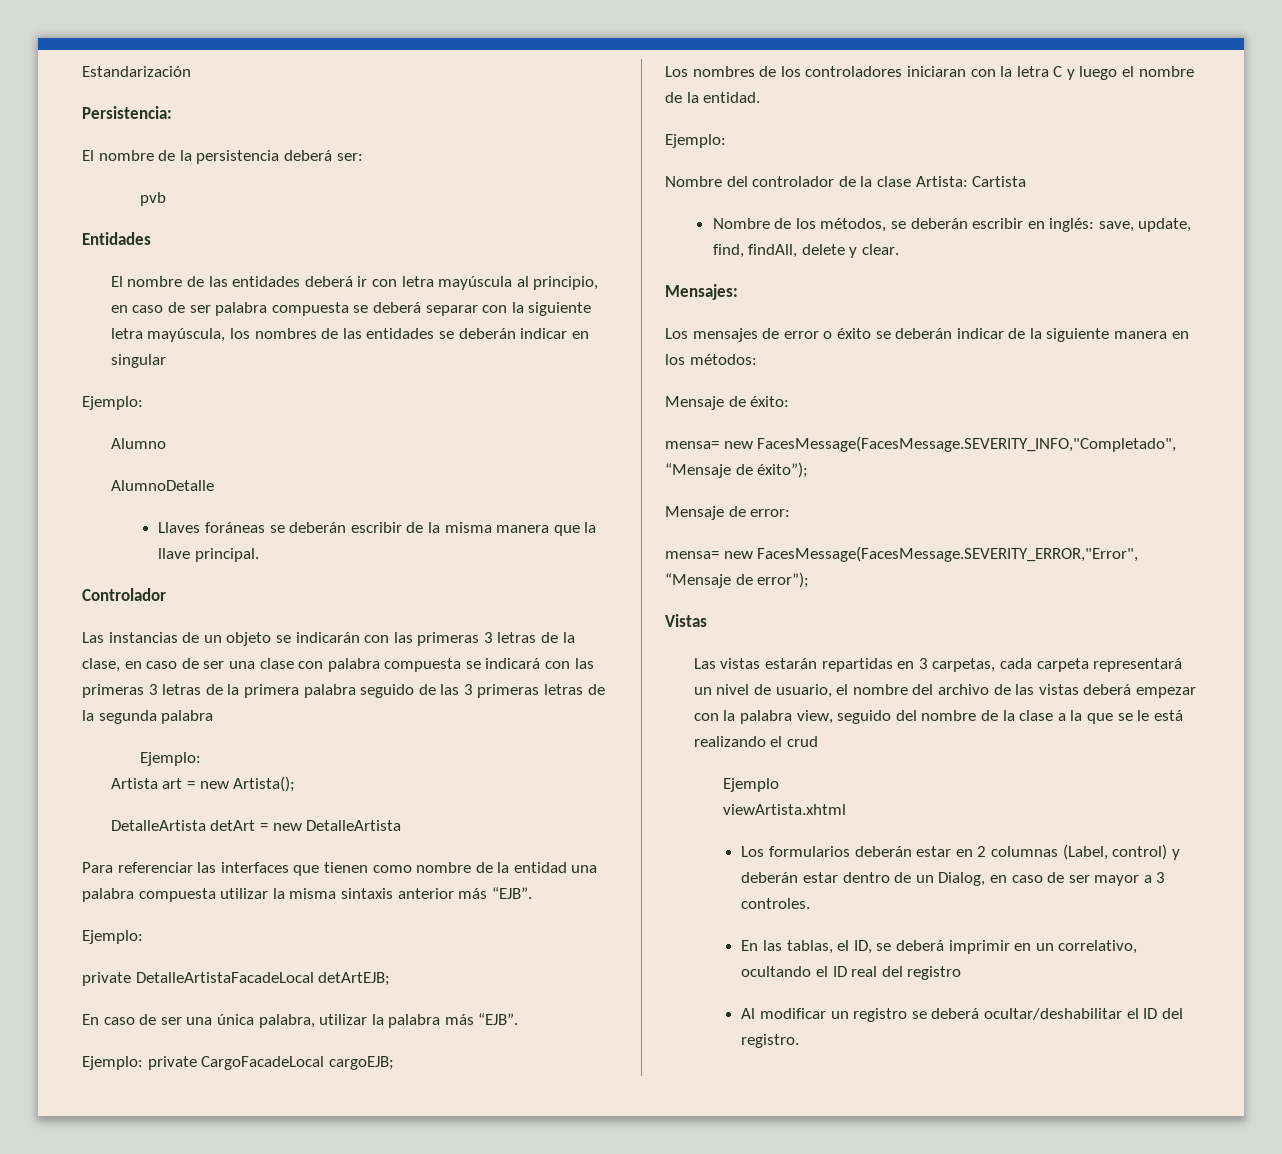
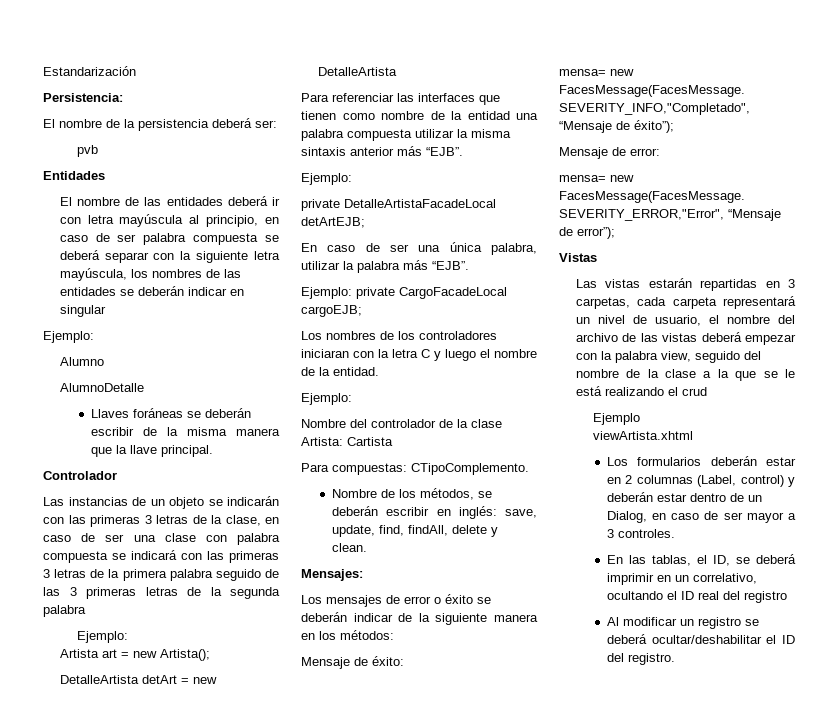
(1027, 181) none -> [301,463,529,475] // Para compuestas: CTipoComplemento.
[861,244,899,255] clear. -> [332,543,368,552] clean.

